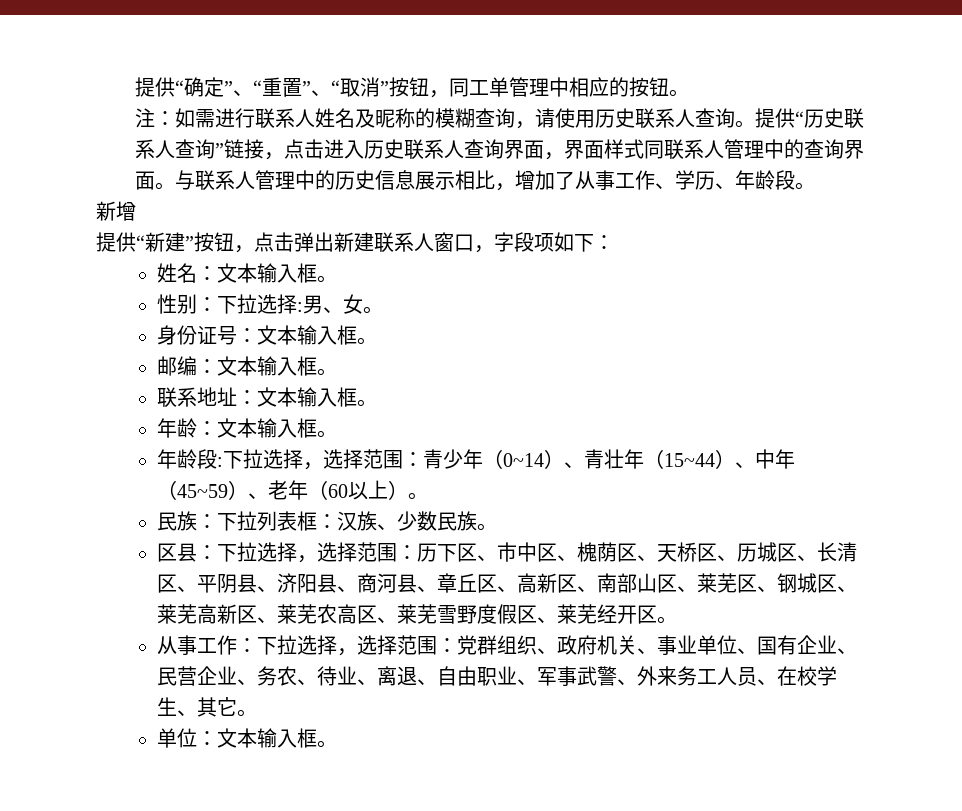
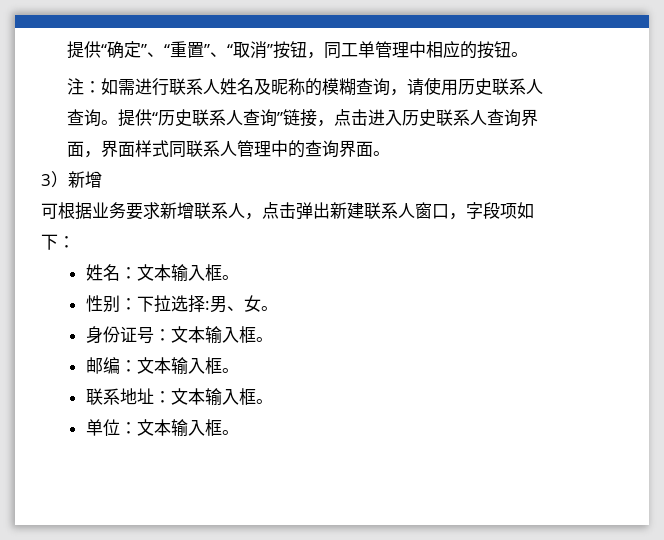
[175,170,816,191] [96,201,136,221] [96,232,234,252] 与联系人管理中的历史信息展示相比，增加了从事工作、学历、年龄段。 // 新增 // 提供“新建”按钮 -> [41,171,102,188] [41,202,245,220] // 3）新增 // 可根据业务要求新增联系人
[157,418,338,438] [157,449,796,470] [157,480,429,500] [157,511,498,531] [157,542,858,563] [157,573,858,593] [157,604,678,624] [157,635,858,656] [157,666,838,686] [157,697,258,717] // 年龄：文本输入框。 // 年龄段:下拉选择，选择范围：青少年（0~14）、青壮年（15~44）、中年（45~59）、老年（60以上）。 // 民族：下拉列表框：汉族、少数民族。 // 区县：下拉选择，选择范围：历下区、市中区、槐荫区、天桥区、历城区、长清区、平阴县、济阳县、商河县、章丘区、高新区、南部山区、莱芜区、钢城区、莱芜高新区、莱芜农高区、莱芜雪野度假区、莱芜经开区。 // 从事工作：下拉选择，选择范围：党群组织、政府机关、事业单位、国有企业、民营企业、务农、待业、离退、自由职业、军事武警、外来务工人员、在校学生、其它。 -> (273, 401) none

